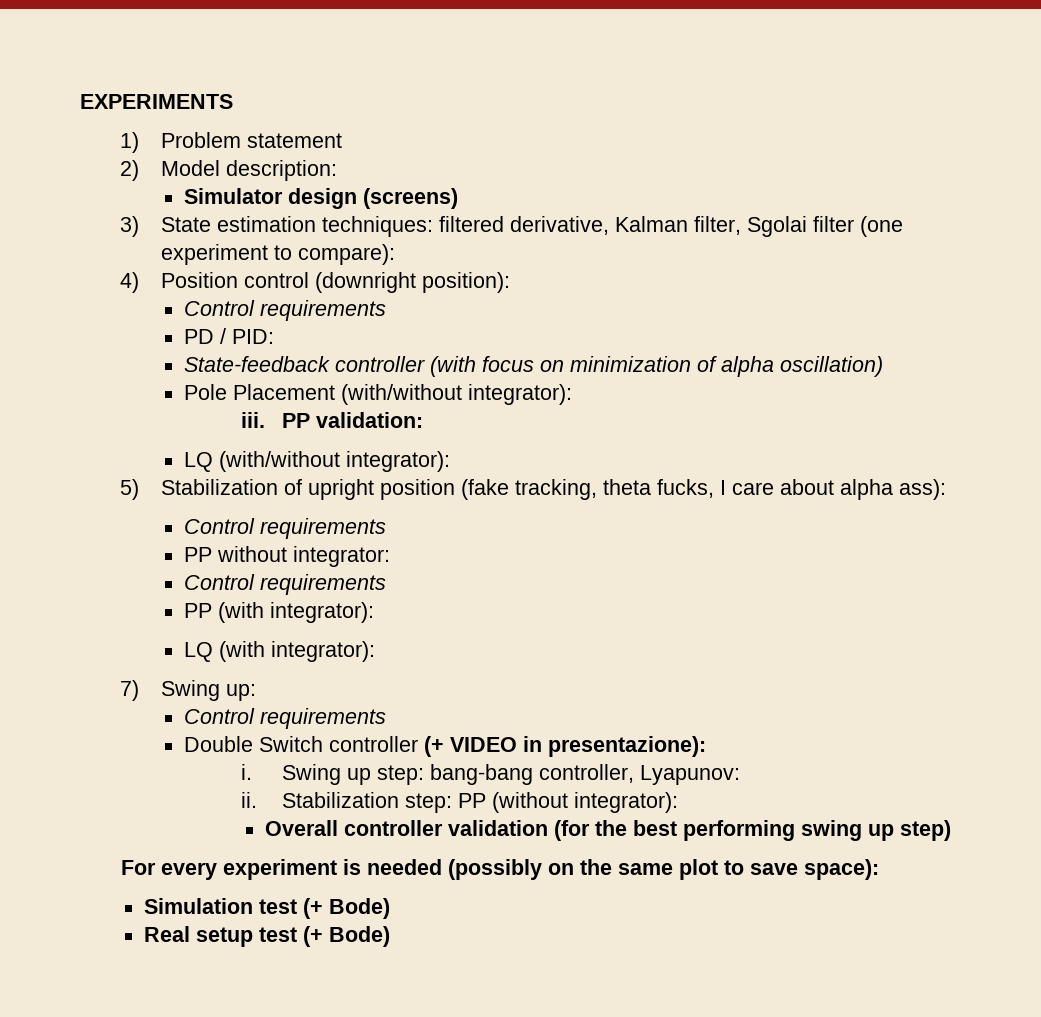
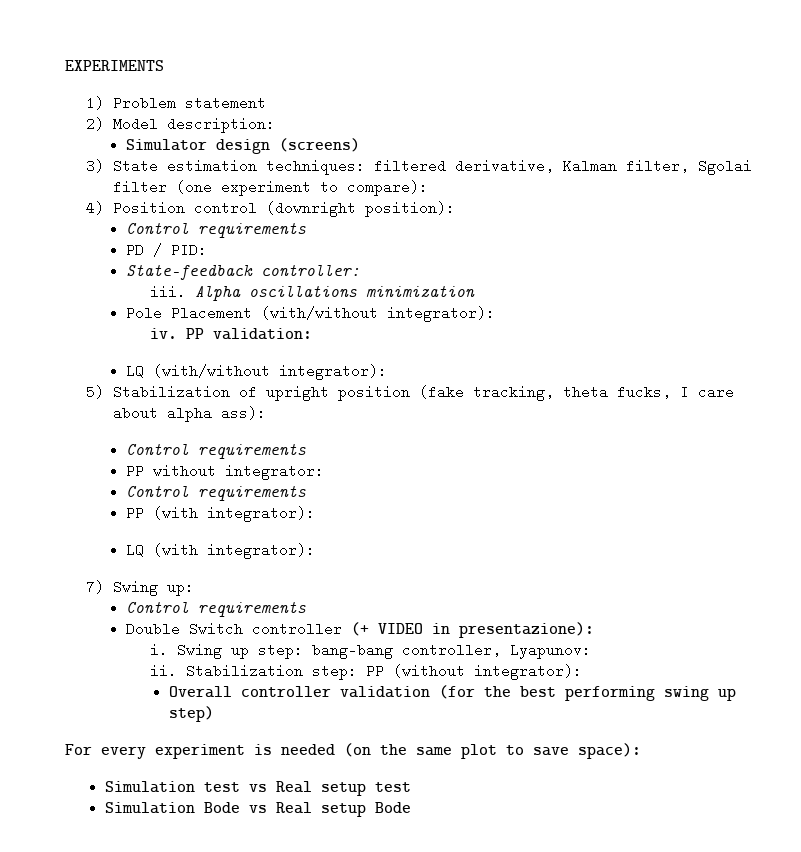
[335,356,884,377] controller (with focus on minimization of alpha oscillation) -> [260,264,360,276] [150,285,475,301] controller: // iii. Alpha oscillations minimization
[241,412,266,428] iii. -> [150,328,178,339] iv.
[447,859,574,880] (possibly on -> [344,743,371,757] (on
[302,898,390,919] (+ Bode) // -> [248,784,267,792] vs
[302,926,390,947] (+ Bode) -> [104,802,411,817] // Simulation Bode vs Real setup Bode

